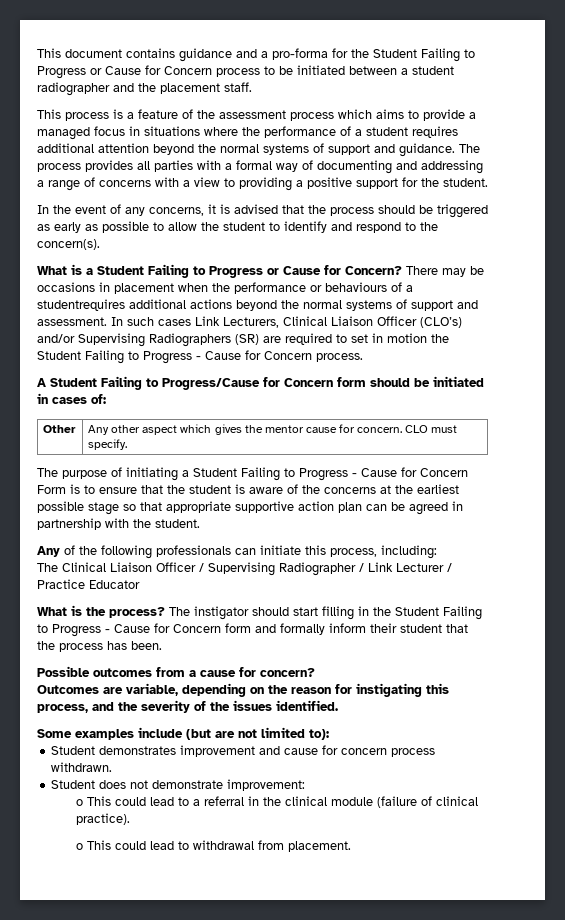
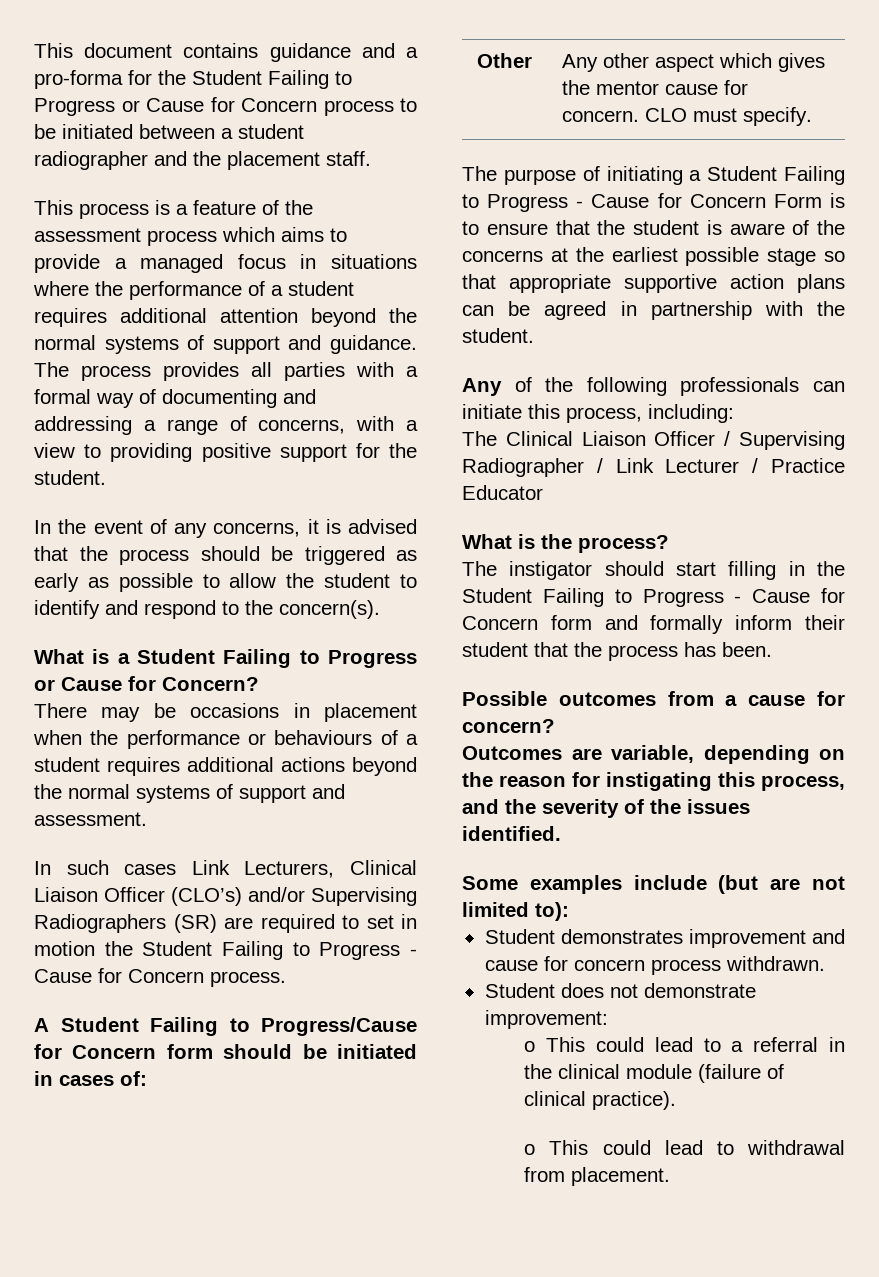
[99,180,151,187] concerns -> [258,419,346,434] concerns,
[296,180,303,187] a -> (193, 452) none
(402, 270) none -> (259, 684) //
[37,299,125,311] studentrequires -> [34,757,180,776] student requires
(107, 321) none -> (147, 819) //
[338,502,362,513] plan -> [797,274,845,293] plans
(165, 612) none -> (669, 544) //

